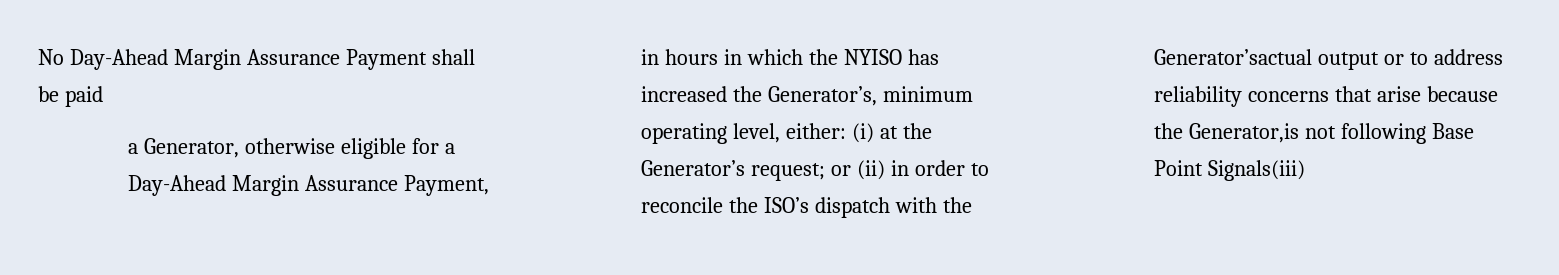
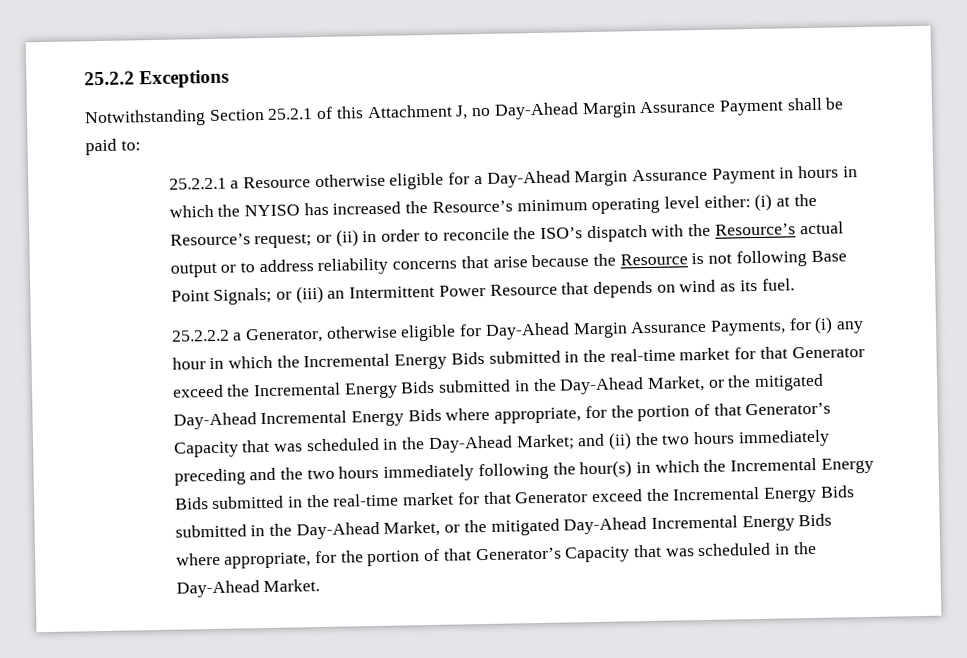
[38,49,64,65] No -> [84,69,230,89] [84,104,492,128] 25.2.2 Exceptions // Notwithstanding Section 25.2.1 of this Attachment J, no
[128,138,240,158] // a Generator, -> [120,140,141,151] [168,176,311,190] to: // 25.2.2.1 a Resource
[404,175,490,196] Payment, -> [711,167,776,184] Payment
[768,86,878,106] Generator’s, -> [431,200,513,213] Resource’s
[733,123,781,143] level, -> [664,195,701,209] level
[641,160,746,176] Generator’s -> [169,233,251,246] Resource’s
[1154,49,1313,65] Generator’sactual -> [714,221,844,236] Resource’s actual
[1189,123,1300,143] Generator,is -> [619,252,705,266] Resource is
[1208,160,1306,181] Signals(iii) -> [213,278,795,305] [170,316,865,344] [171,346,865,370] [171,373,825,399] [172,402,832,430] [173,429,830,458] [173,457,874,486] [174,485,855,510] [174,513,833,540] [175,541,817,569] [175,579,321,598] Signals; or (iii) an Intermittent Power Resource that depends on wind as its fuel. // 25.2.2.2 a Generator, otherwise eligible for Day-Ahead Margin Assurance Payments, for (i) any hour in which the Incremental Energy Bids submitted in the real-time market for that Generator exceed the Incremental Energy Bids submitted in the Day-Ahead Market, or the mitigated Day-Ahead Incremental Energy Bids where appropriate, for the portion of that Generator’s Capacity that was scheduled in the Day-Ahead Market; and (ii) the two hours immediately preceding and the two hours immediately following the hour(s) in which the Incremental Energy Bids submitted in the real-time market for that Generator exceed the Incremental Energy Bids submitted in the Day-Ahead Market, or the mitigated Day-Ahead Incremental Energy Bids where appropriate, for the portion of that Generator’s Capacity that was scheduled in the Day-Ahead Market.

